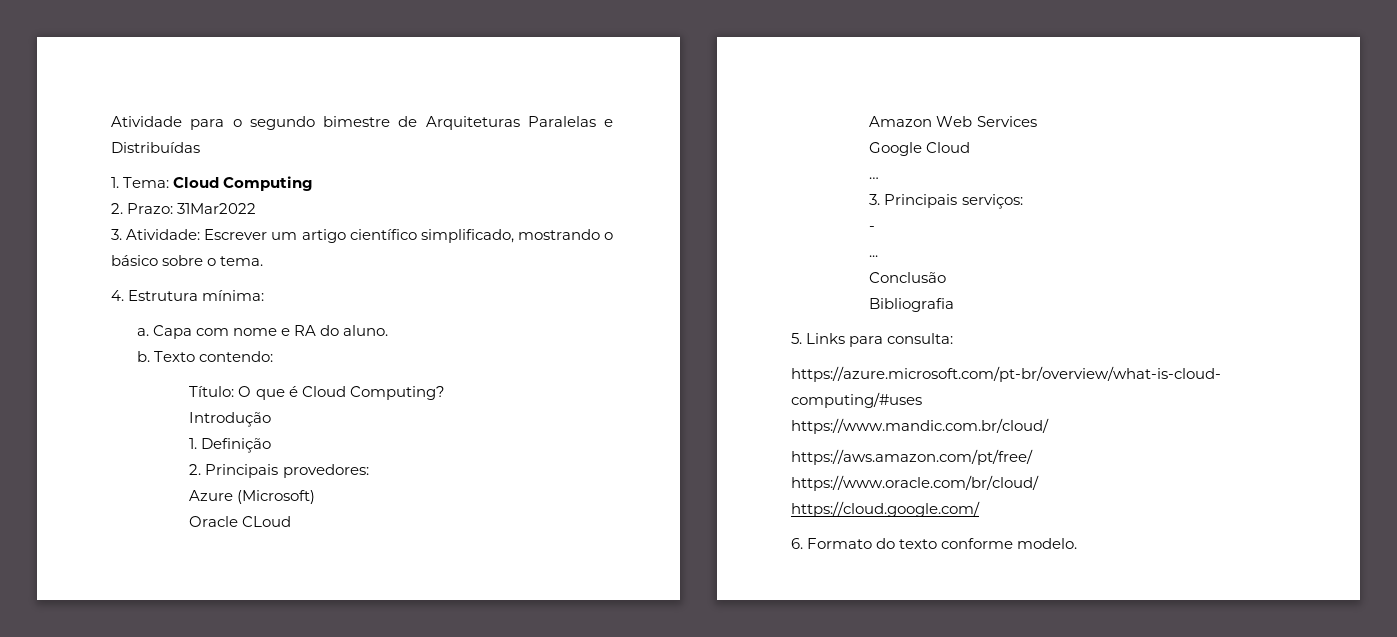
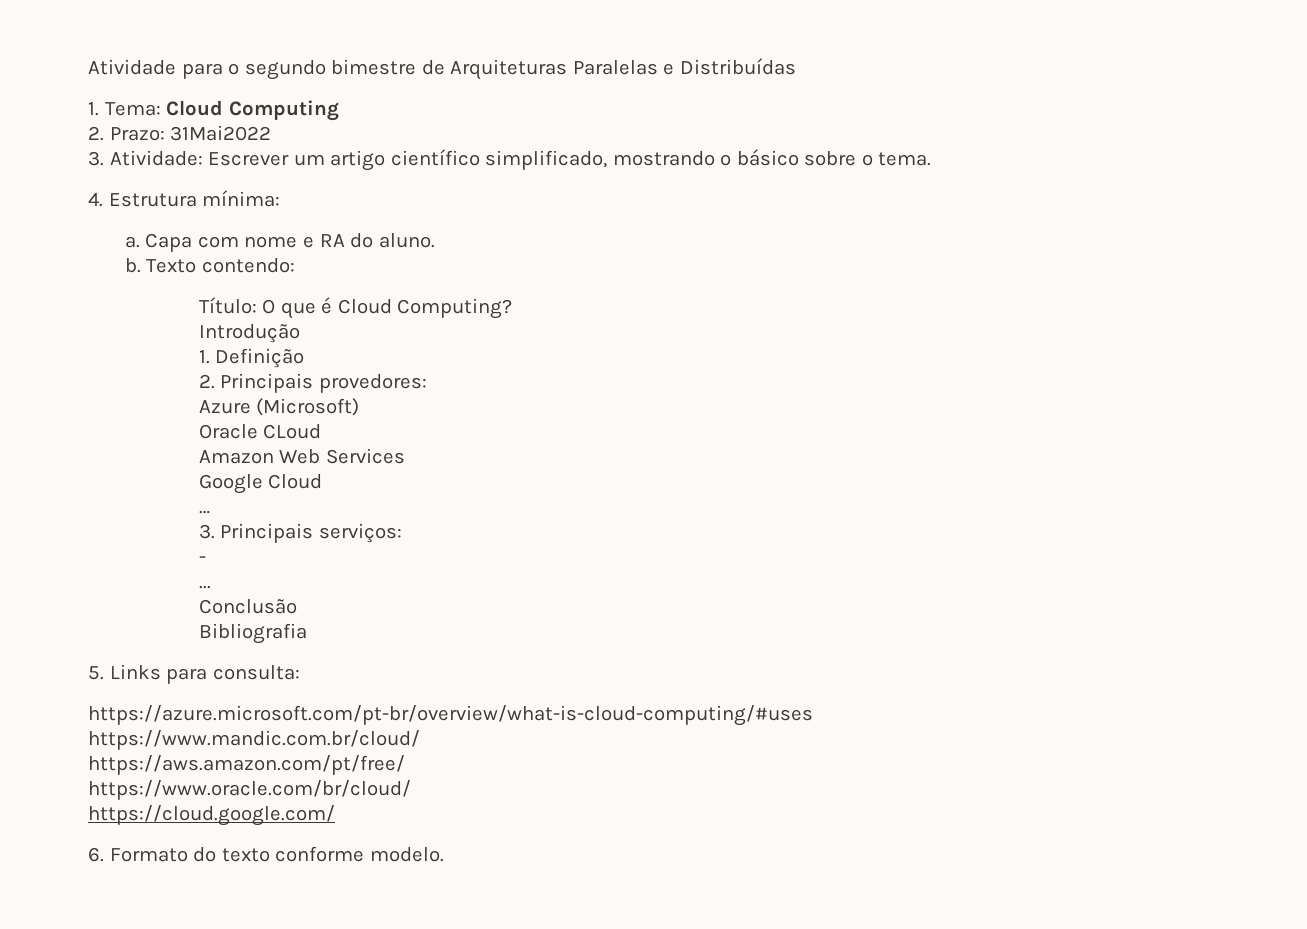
[177,203,257,214] 31Mar2022 -> [170,125,272,141] 31Mai2022

